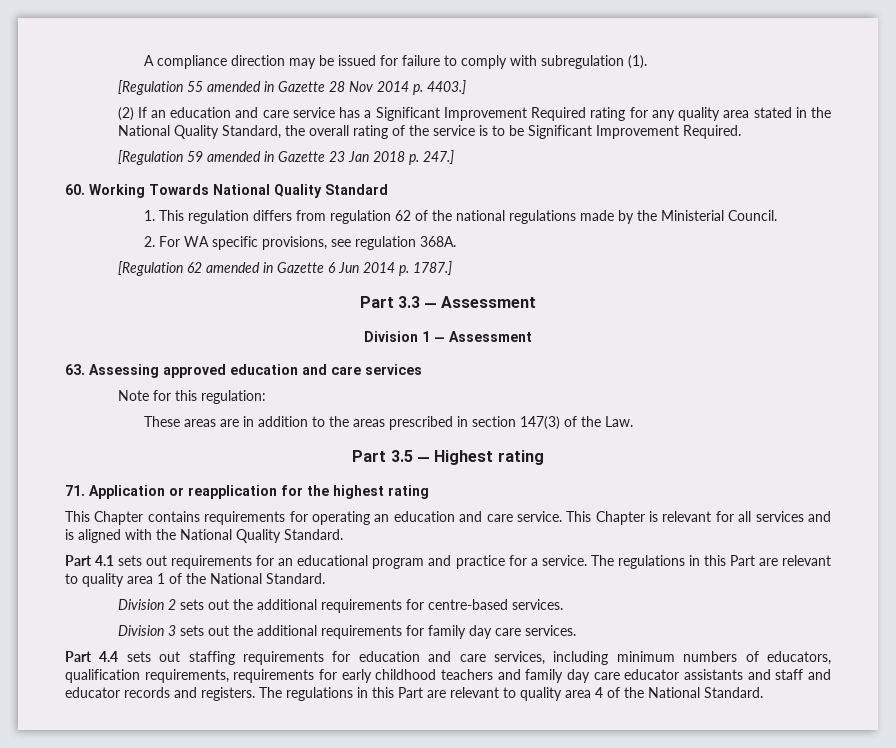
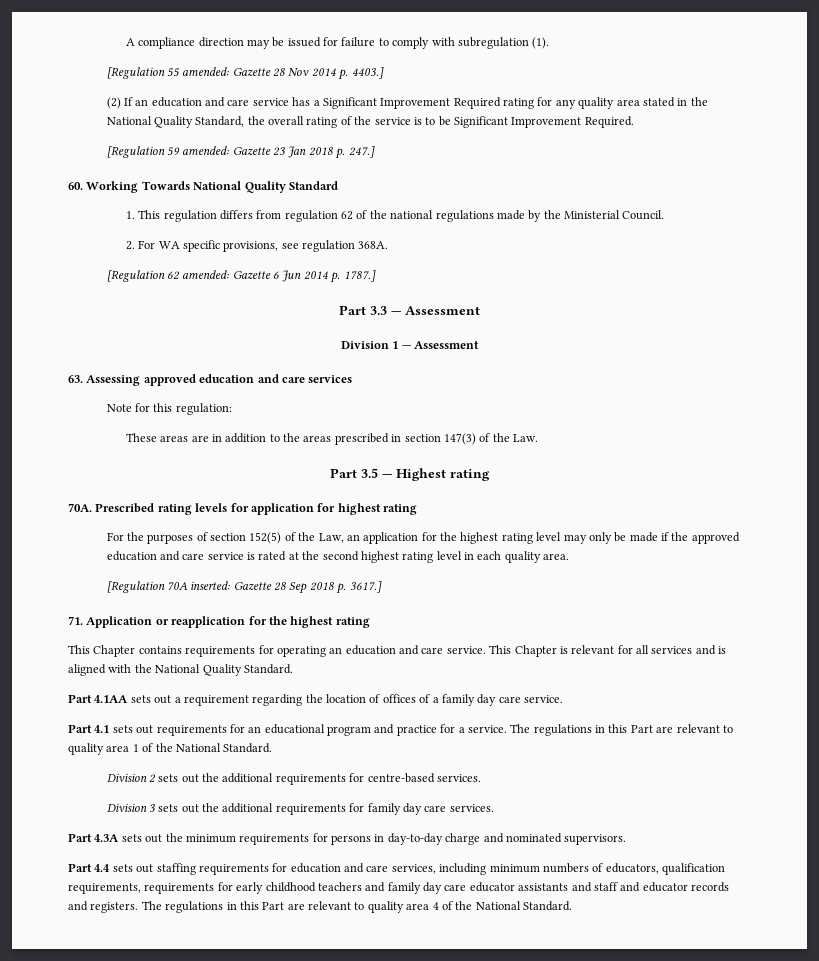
[206,81,274,92] amended in -> [182,67,230,76] amended:
[206,151,274,162] amended in -> [182,146,230,155] amended:
[205,262,273,273] amended in -> [182,270,230,279] amended:
(544, 457) none -> [68,503,417,515] [106,532,740,544] [106,551,570,563] [106,581,382,594] // 70A. Prescribed rating levels for application for highest rating // For the purposes of section 152(5) of the Law, an application for the highest rating level may only be made if the approved education and care service is rated at the second highest rating level in each quality area. // [Regulation 70A inserted: Gazette 28 Sep 2018 p. 3617.]
(343, 534) none -> [68,694,563,706] // Part 4.1AA sets out a requirement regarding the location of offices of a family day care service.
(576, 630) none -> [68,833,627,845] // Part 4.3A sets out the minimum requirements for persons in day-to-day charge and nominated supervisors.

